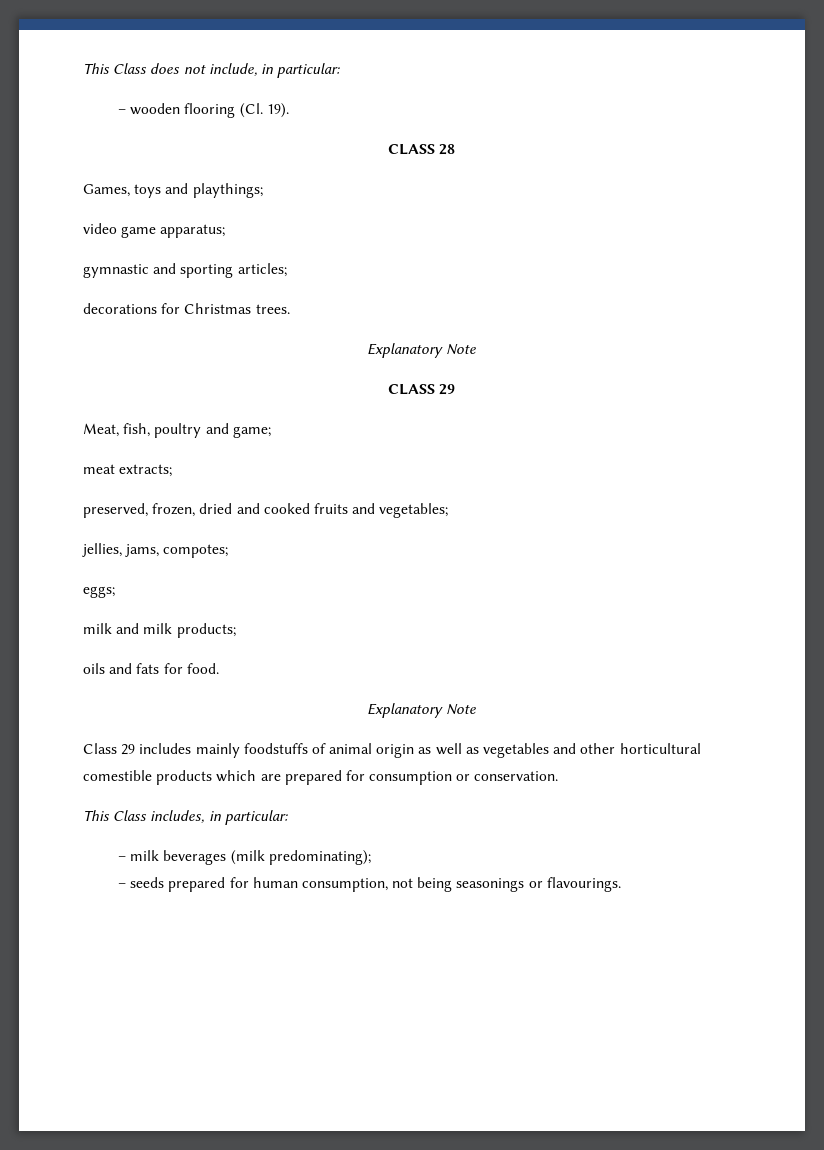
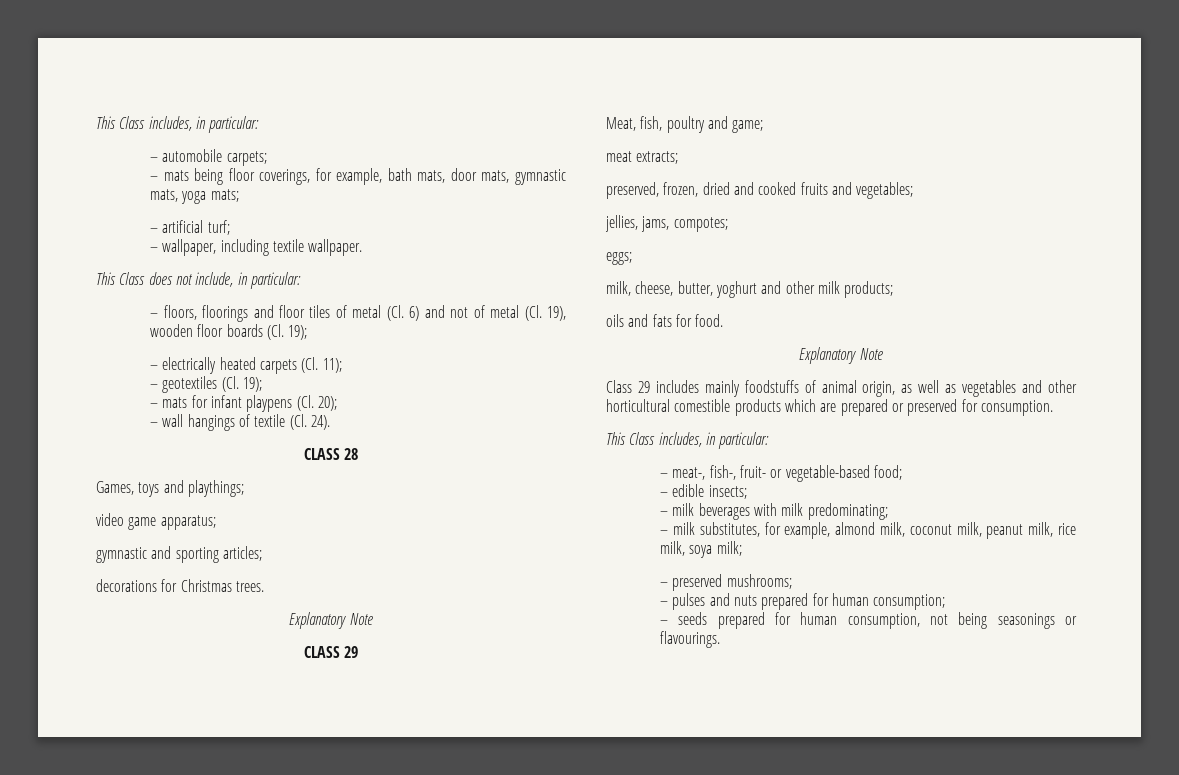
[83,63,148,74] This Class -> [96,116,260,133] [150,149,267,166] [150,168,566,185] [150,189,239,204] [150,220,230,235] [150,239,363,256] [96,272,146,285] This Class includes, in particular: // – automobile carpets; // – mats being floor coverings, for example, bath mats, door mats, gymnastic mats, yoga mats; // – artificial turf; // – wallpaper, including textile wallpaper. // This Class
[130,103,289,118] wooden flooring (Cl. 19). -> [163,305,567,322] [150,324,308,340] [150,357,342,374] [150,376,263,393] [150,395,338,412] [150,414,331,431] floors, floorings and floor tiles of metal (Cl. 6) and not of metal (Cl. 19), wooden floor boards (Cl. 19); // – electrically heated carpets (Cl. 11); // – geotextiles (Cl. 19); // – mats for infant playpens (Cl. 20); // – wall hangings of textile (Cl. 24).
[83,623,140,634] milk and -> [606,281,815,298] milk, cheese, butter, yoghurt and other
[376,744,415,758] origin -> [862,381,896,397] origin,
[345,770,559,785] [83,810,288,825] [117,850,371,865] for consumption or conservation. // This Class includes, in particular: // – milk beverages (milk predominating); -> [891,399,1053,416] [606,432,770,449] [660,465,903,482] [660,484,747,499] [660,503,888,520] [660,522,1076,539] [660,541,742,558] [660,574,792,591] [660,593,946,610] or preserved for consumption. // This Class includes, in particular: // – meat-, fish-, fruit- or vegetable-based food; // – edible insects; // – milk beverages with milk predominating; // – milk substitutes, for example, almond milk, coconut milk, peanut milk, rice milk, soya milk; // – preserved mushrooms; // – pulses and nuts prepared for human consumption;

